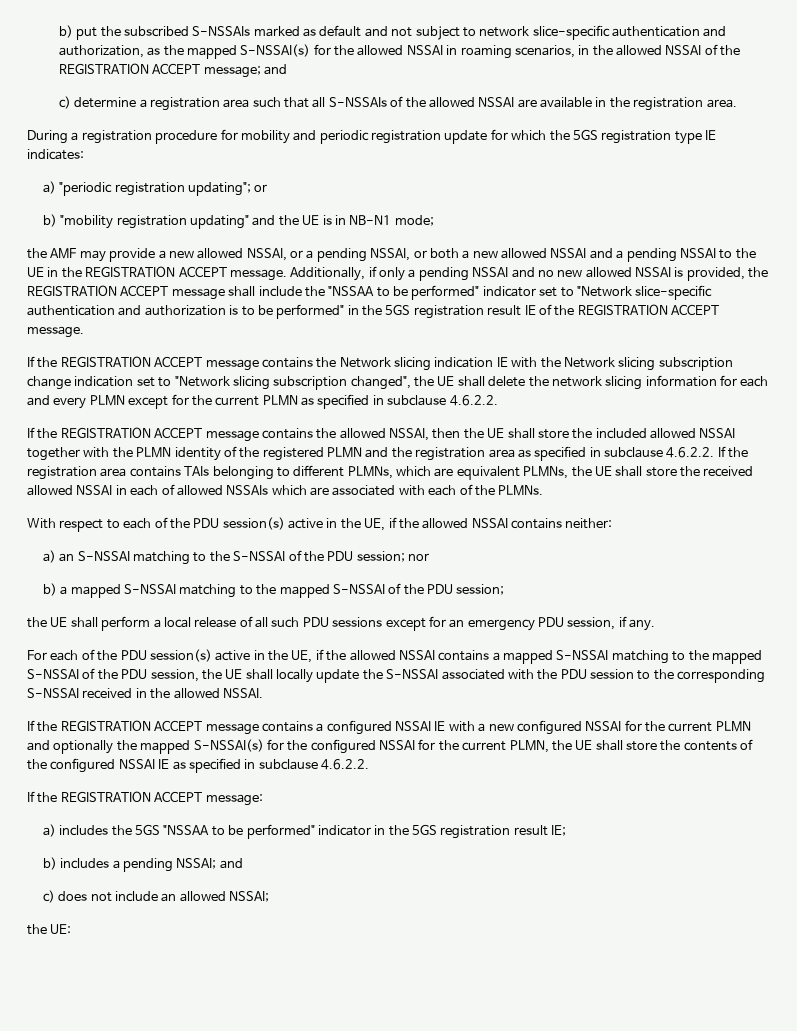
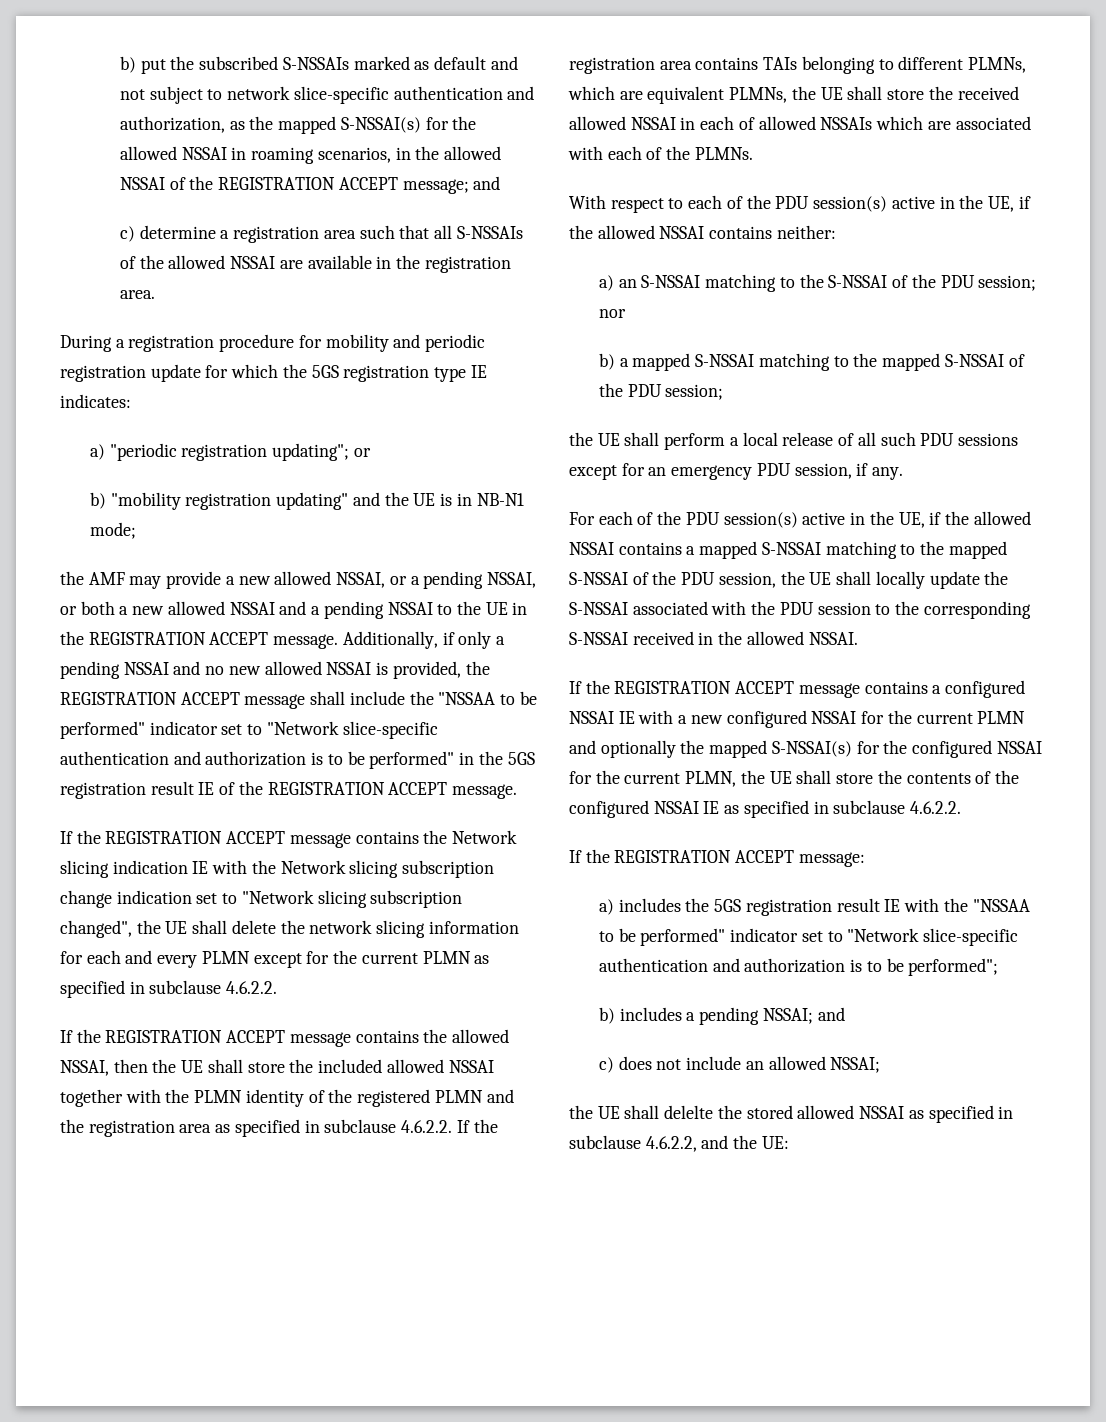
[163,824,567,839] "NSSAA to be performed" indicator in the 5GS registration result IE; -> [745,898,1030,916] [598,928,1019,946] [598,958,999,976] registration result IE with the "NSSAA to be performed" indicator set to "Network slice-specific authentication and authorization is to be performed";
(47, 929) none -> [597,1105,1014,1123] [569,1135,758,1152] UE shall delelte the stored allowed NSSAI as specified in subclause 4.6.2.2, and the

